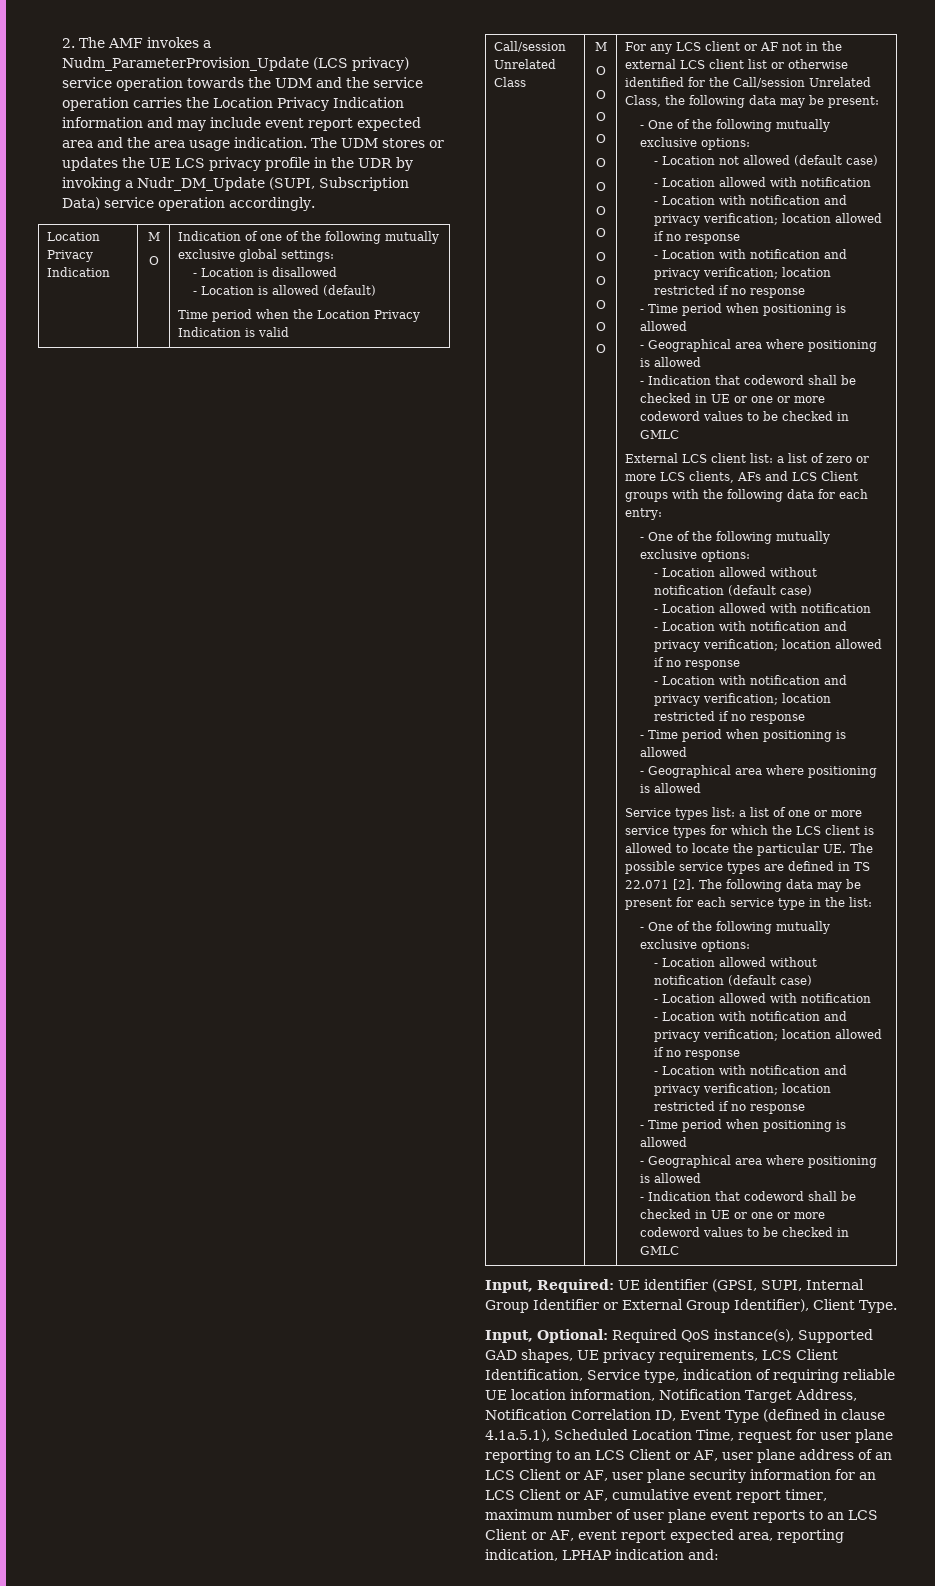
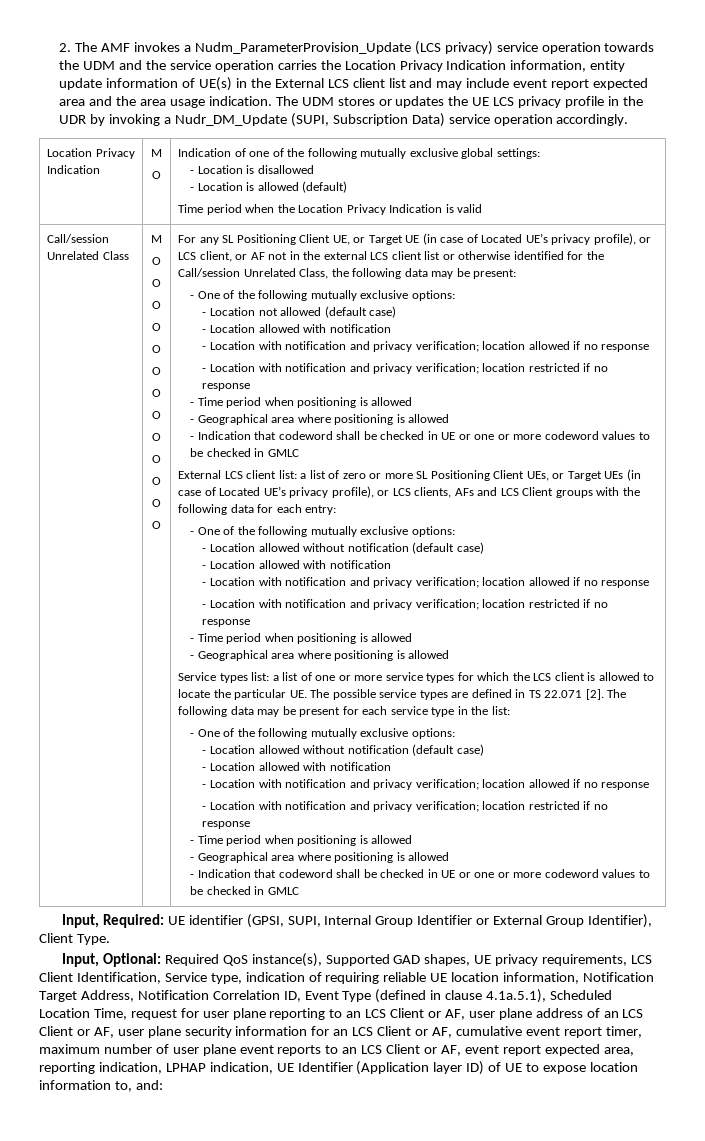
[61,117,143,128] information -> [510,60,626,72] [59,77,406,91] information, entity update information of UE(s) in the External LCS client list
[676,41,741,51] LCS client -> [222,233,652,245] [178,251,232,262] SL Positioning Client UE, or Target UE (in case of Located UE’s privacy profile), or LCS client,
(657, 477) none -> [416,469,641,481] [178,486,390,498] SL Positioning Client UEs, or Target UEs (in case of Located UE’s privacy profile), or
[615,1549,684,1560] indication -> [209,1061,638,1075] [39,1080,132,1092] indication, UE Identifier (Application layer ID) of UE to expose location information to,

